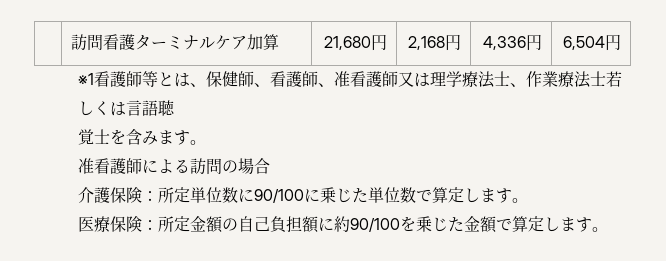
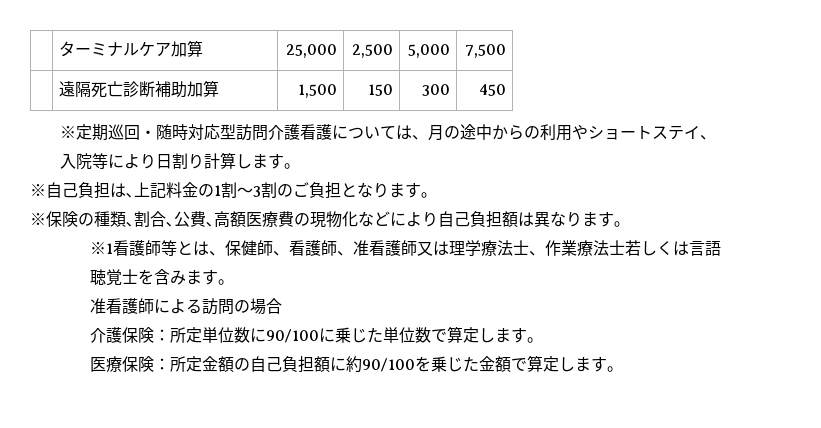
[70,34,135,51] | 訪問看護 -> (59, 49) |
[324,34,388,51] [408,34,462,51] [483,34,543,51] [563,34,622,51] 21,680円 | 2,168円 | 4,336円 | 6,504円 -> [285,44,337,58] [351,44,393,58] [407,44,450,58] [464,44,506,58] [59,80,220,98] [297,84,337,98] [367,84,393,96] [421,84,450,96] [478,84,506,96] [60,124,717,141] [60,152,301,170] [30,182,429,198] [30,211,622,228] 25,000 | 2,500 | 5,000 | 7,500 // | 遠隔死亡診断補助加算 | 1,500 | 150 | 300 | 450 // ※定期巡回・随時対応型訪問介護看護については、月の途中からの利用やショートステイ、 // 入院等により日割り計算します。 // ※自己負担は､上記料金の1割〜3割のご負担となります｡ // ※保険の種類､割合､公費､高額医療費の現物化などにより自己負担額は異なります｡
(159, 108) none -> (722, 248) //
(176, 108) // -> (107, 277) none

